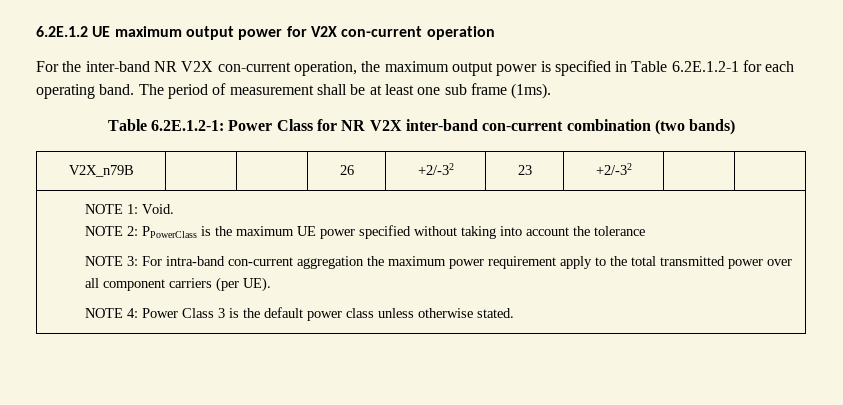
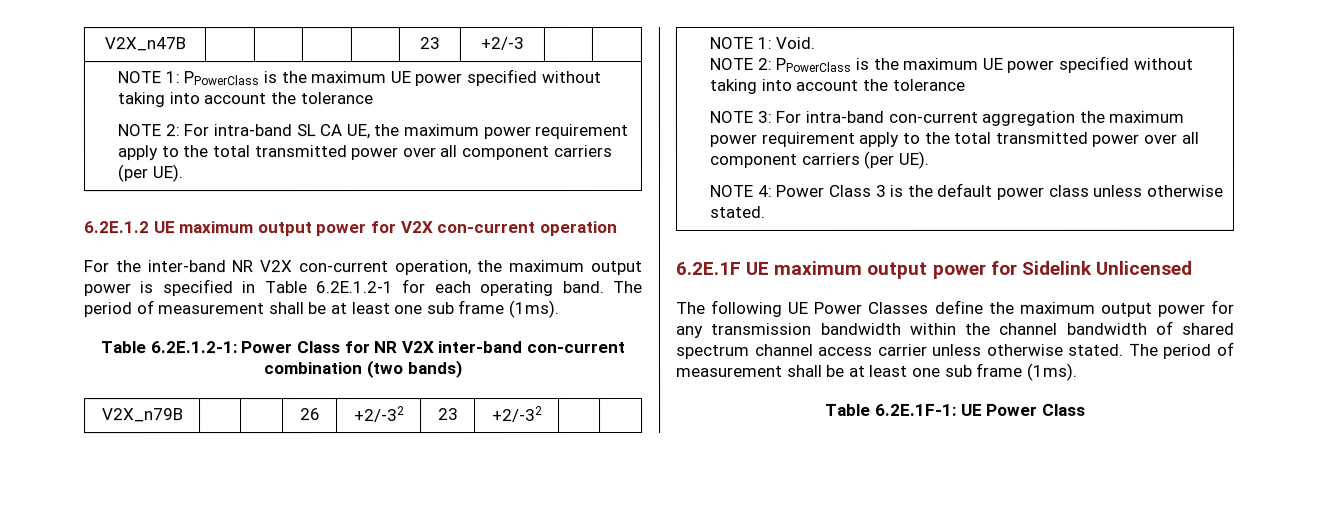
(36, 31) none -> [103,37,186,52] [419,37,440,50] [480,37,524,51] [117,69,601,87] [117,92,373,108] [117,124,629,140] [117,145,612,161] [117,164,183,183] V2X_n47B | | | | | 23 | +2/-3 | | // NOTE 1: PPowerClass is the maximum UE power specified without taking into account the tolerance // NOTE 2: For intra-band SL CA UE, the maximum power requirement apply to the total transmitted power over all component carriers (per UE). //
(514, 313) none -> [676,260,1193,279] [676,299,1235,317] [676,320,1235,338] [676,341,1235,359] [676,362,1078,381] [825,403,1086,416] // 6.2E.1F UE maximum output power for Sidelink Unlicensed // The following UE Power Classes define the maximum output power for any transmission bandwidth within the channel bandwidth of shared spectrum channel access carrier unless otherwise stated. The period of measurement shall be at least one sub frame (1ms). // Table 6.2E.1F-1: UE Power Class

